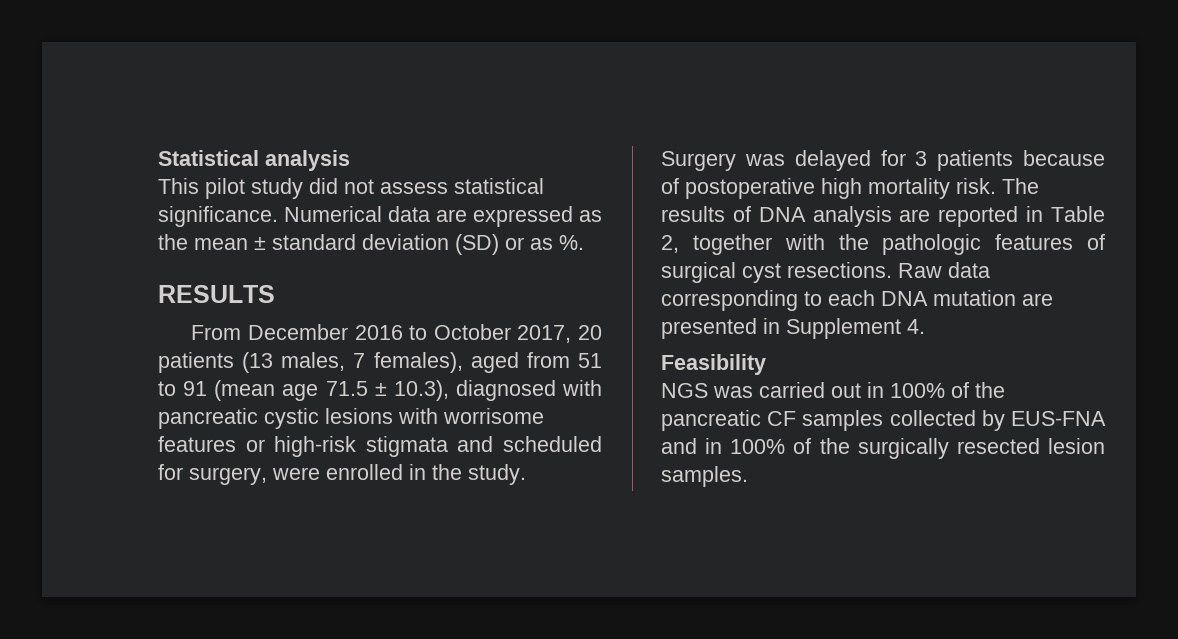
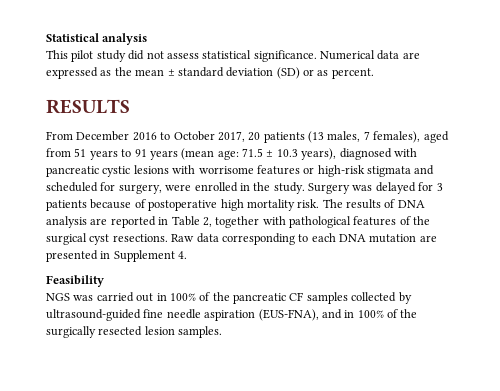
[559,235,584,250] %. -> [331,68,374,79] percent.
(602, 360) none -> [89,150,118,160] years
[214,380,449,401] (mean age 71.5 ± 10.3), -> [149,148,337,160] years (mean age: 71.5 ± 10.3 years),
[838,234,982,255] the pathologic -> [289,216,351,228] pathological
(1105, 242) none -> [413,216,431,225] the
[1011,411,1106,426] EUS-FNA -> [46,309,319,321] ultrasound-guided fine needle aspiration (EUS-FNA),

